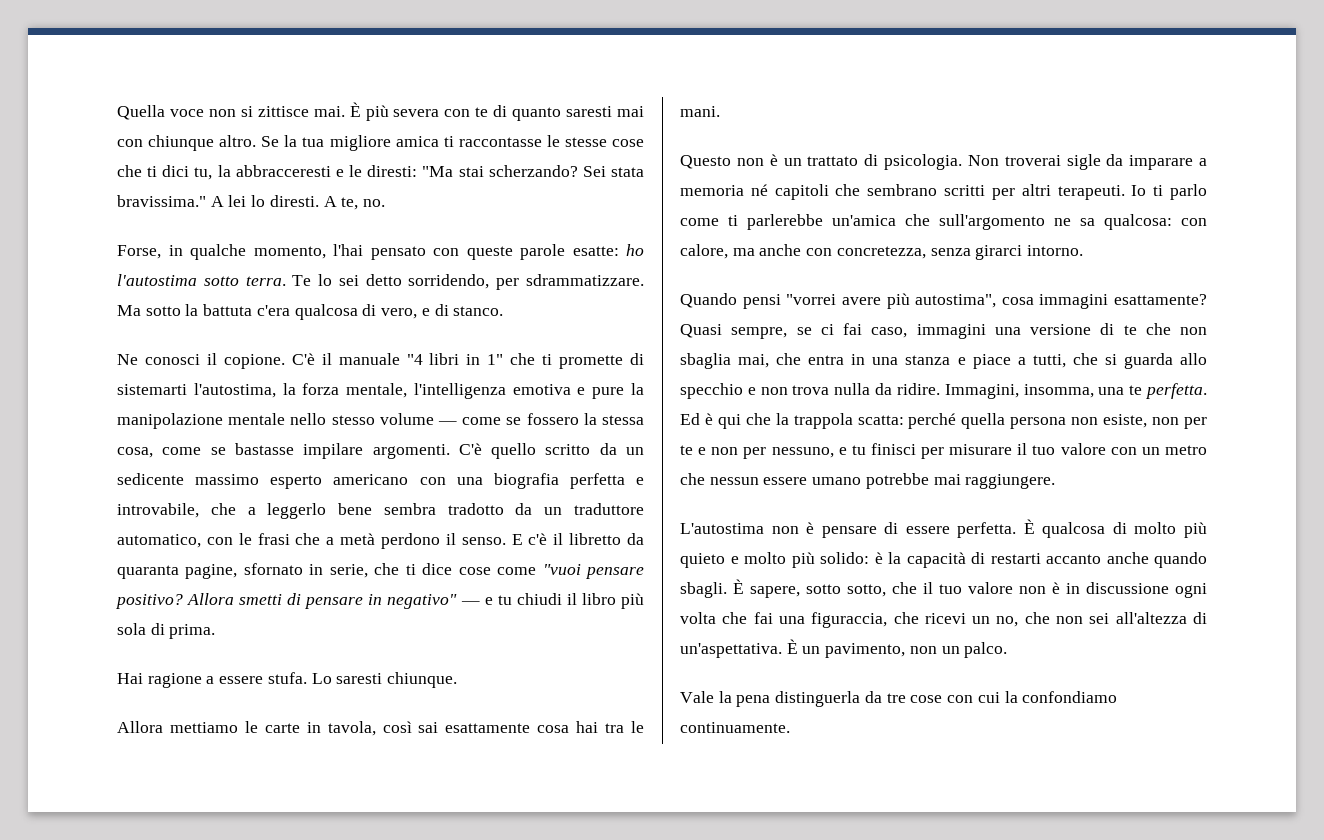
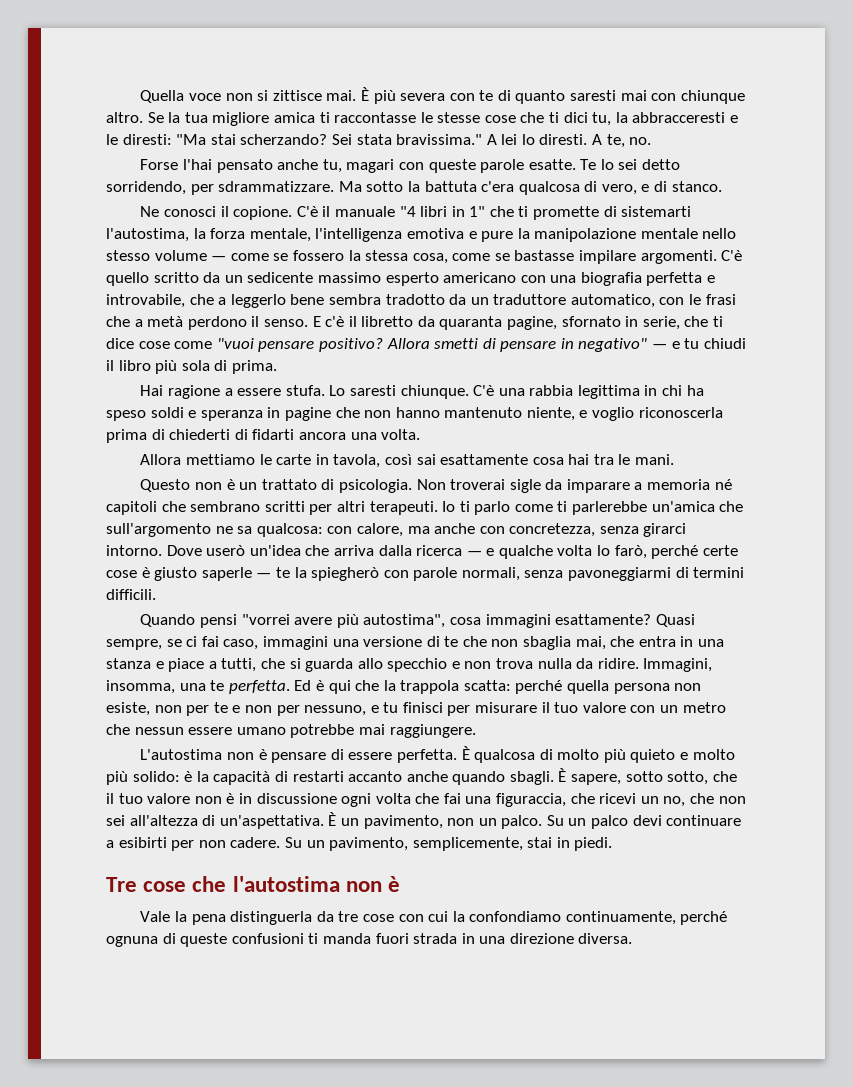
[117,244,644,260] [117,274,286,286] Forse, in qualche momento, l'hai pensato con queste parole esatte: ho l'autostima sotto terra. -> [140,159,576,173] Forse l'hai pensato anche tu, magari con queste parole esatte.
(458, 680) none -> [473,385,704,399] [106,407,723,421] [106,429,421,443] C'è una rabbia legittima in chi ha speso soldi e speranza in pagine che non hanno mantenuto niente, e voglio riconoscerla prima di chiederti di fidarti ancora una volta.
(1084, 250) none -> [166,545,738,559] [106,567,745,581] [106,589,156,600] Dove userò un'idea che arriva dalla ricerca — e qualche volta lo farò, perché certe cose è giusto saperle — te la spiegherò con parole normali, senza pavoneggiarmi di termini difficili.
(1008, 650) none -> [546,815,742,829] [106,837,613,851] [106,876,401,892] Su un palco devi continuare a esibirti per non cadere. Su un pavimento, semplicemente, stai in piedi. // Tre cose che l'autostima non è
[680,722,790,733] continuamente. -> [565,911,728,925] [106,933,633,947] continuamente, perché ognuna di queste confusioni ti manda fuori strada in una direzione diversa.

